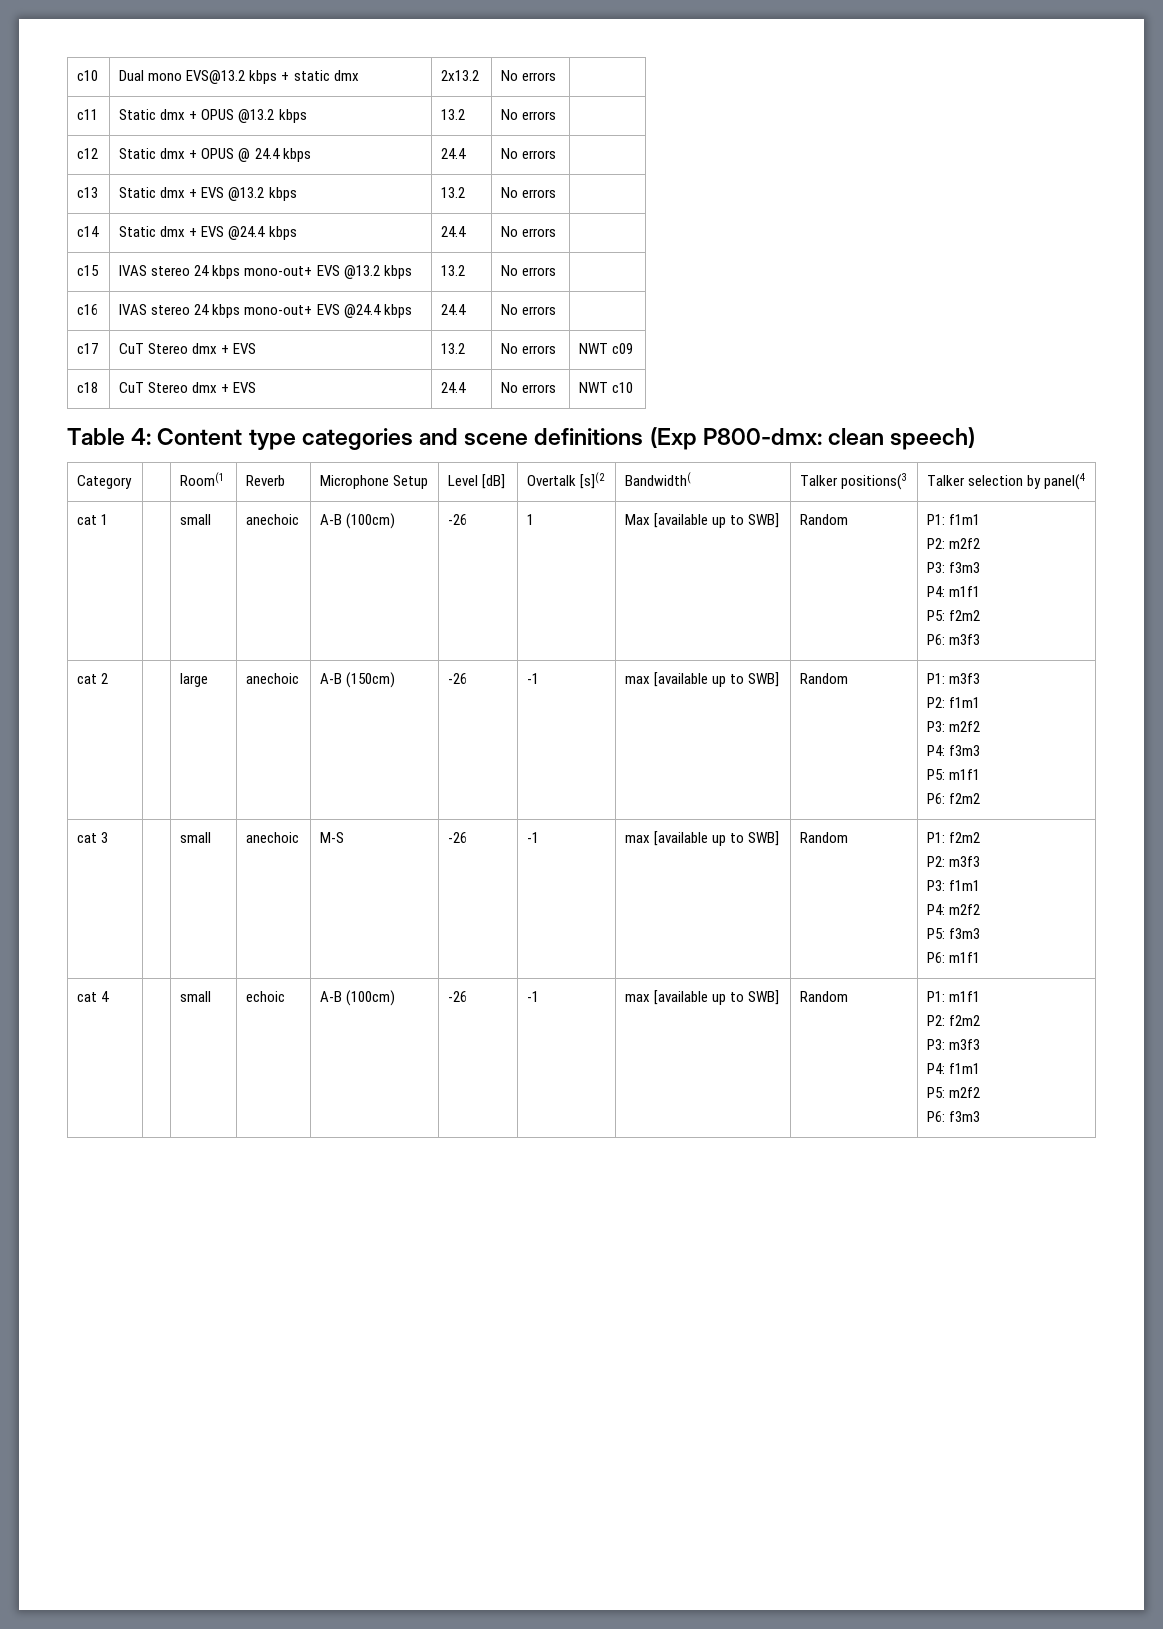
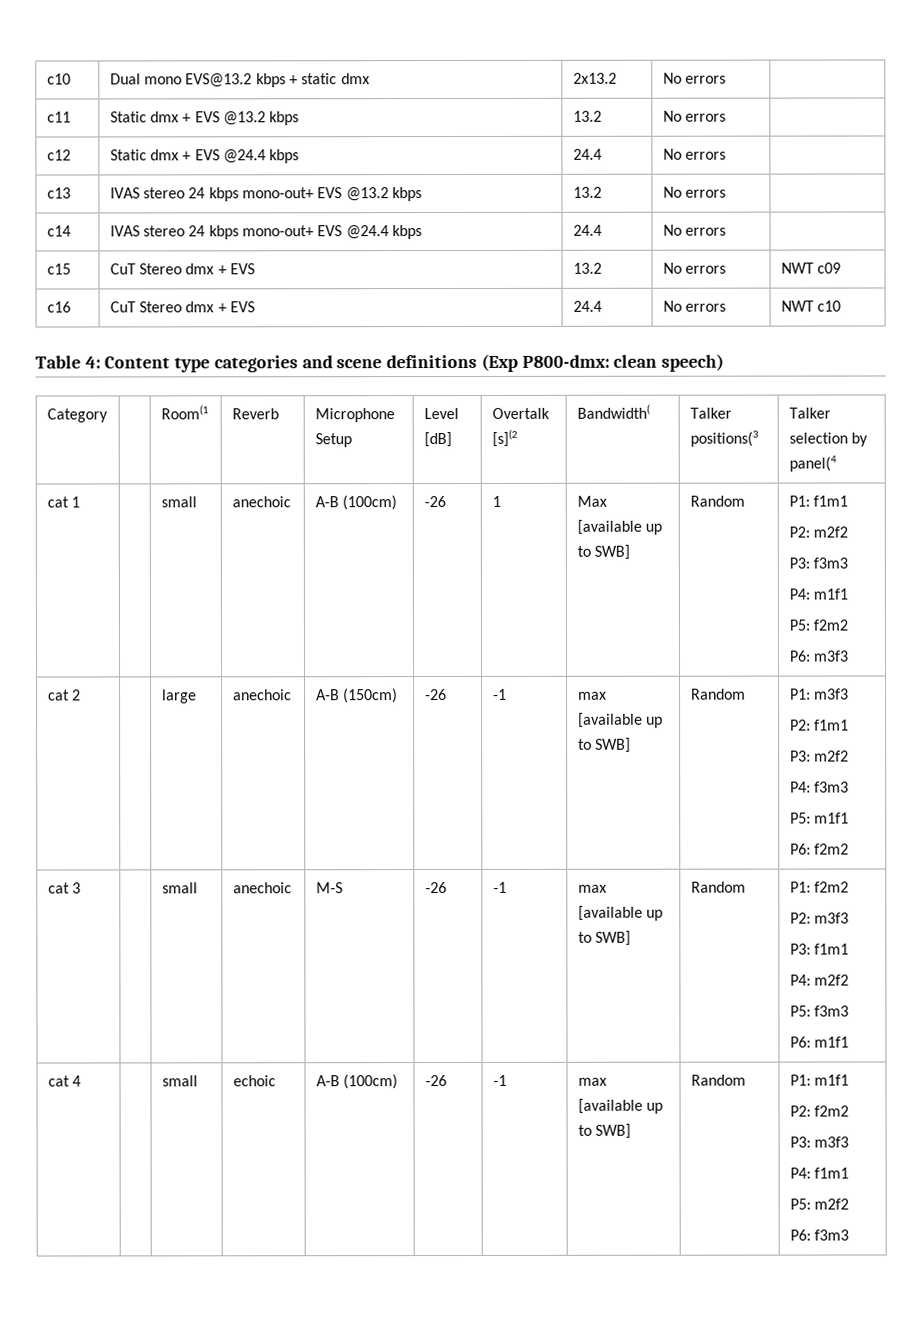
[201,109,235,120] OPUS -> [194,111,220,123] EVS
[119,148,311,162] [441,148,467,159] [501,148,557,159] [77,187,99,198] [119,187,297,201] [441,187,466,198] [501,187,557,198] [77,226,100,237] | Static dmx + OPUS @ 24.4 kbps | 24.4 | No errors | // c13 | Static dmx + EVS @13.2 kbps | 13.2 | No errors | // c14 -> (71, 155) none
[77,265,100,276] c15 -> [46,187,71,199] c13
[77,304,99,315] c16 -> [46,225,71,237] c14
[77,343,99,354] c17 -> [46,263,71,275] c15
[77,382,99,393] c18 -> [46,301,71,313] c16

